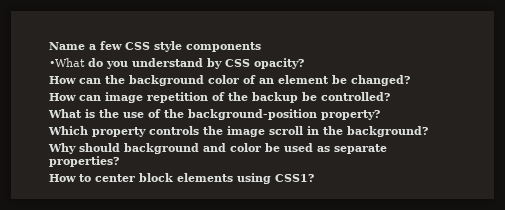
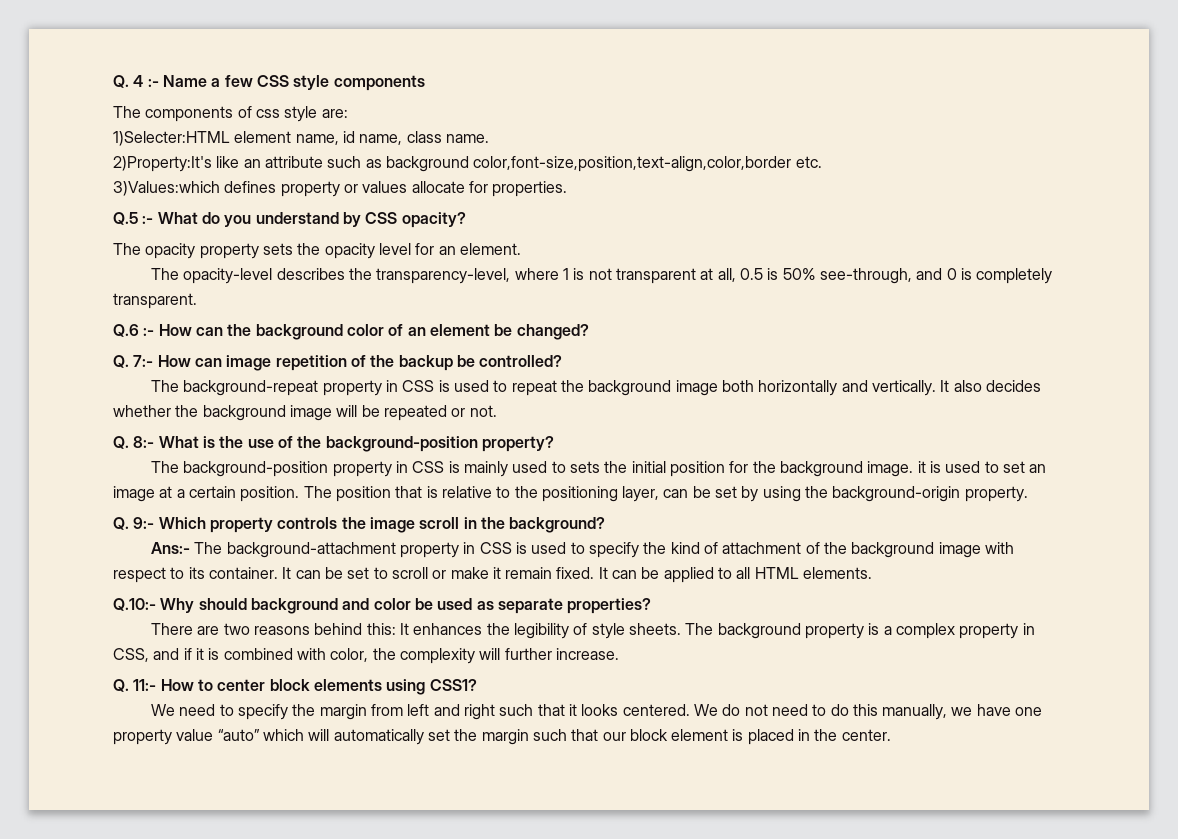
(49, 46) none -> [113,75,159,88] Q. 4 :-
[49,58,85,67] •What -> [113,106,348,122] [113,131,489,146] [113,156,822,172] [113,181,568,197] [113,212,198,225] The components of css style are: // 1)Selecter:HTML element name, id name, class name. // 2)Property:It's like an attribute such as background color,font-size,position,text-align,color,border etc. // 3)Values:which defines property or values allocate for properties. // Q.5 :- What
(304, 63) none -> [113,243,521,259] [151,268,1053,284] [113,293,197,309] [113,324,155,337] The opacity property sets the opacity level for an element. // The opacity-level describes the transparency-level, where 1 is not transparent at all, 0.5 is 50% see-through, and 0 is completely transparent. // Q.6 :-
(410, 80) none -> [113,355,154,368] Q. 7:-
(390, 96) none -> [151,380,1041,396] [113,405,497,421] [113,436,155,449] The background-repeat property in CSS is used to repeat the background image both horizontally and vertically. It also decides whether the background image will be repeated or not. // Q. 8:-
(380, 115) none -> [151,461,1047,477] [113,486,1028,502] [113,517,155,530] The background-position property in CSS is mainly used to sets the initial position for the background image. it is used to set an image at a certain position. The position that is relative to the positioning layer, can be set by using the background-origin property. // Q. 9:-
(428, 131) none -> [151,542,1014,558] [113,567,873,583] [113,598,156,611] Ans:- The background-attachment property in CSS is used to specify the kind of attachment of the background image with respect to its container. It can be set to scroll or make it remain fixed. It can be applied to all HTML elements. // Q.10:-
(119, 161) none -> [151,623,1035,639] [113,648,619,664] [113,679,157,692] There are two reasons behind this: It enhances the legibility of style sheets. The background property is a complex property in CSS, and if it is combined with color, the complexity will further increase. // Q. 11:-
(314, 178) none -> [151,704,1043,720] [113,729,891,745] // We need to specify the margin from left and right such that it looks centered. We do not need to do this manually, we have one property value “auto” which will automatically set the margin such that our block element is placed in the center.

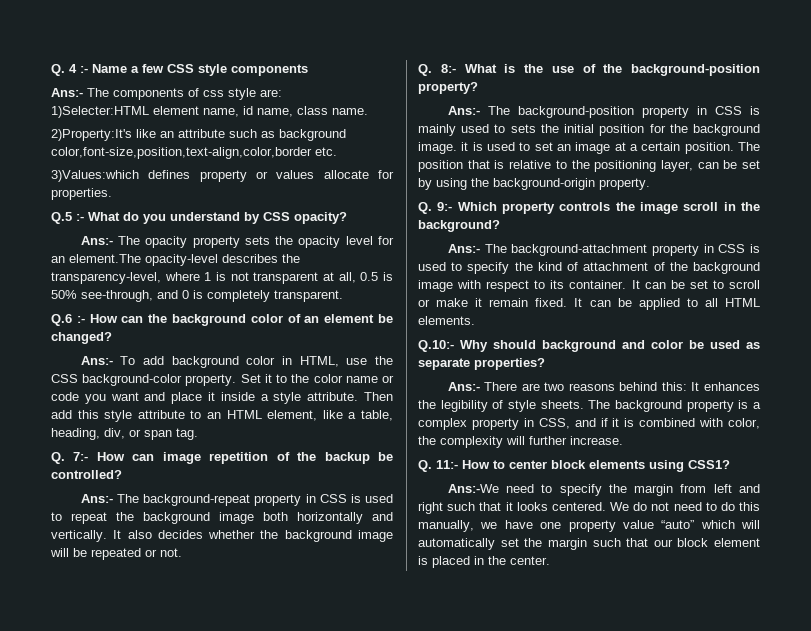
(425, 83) none -> [51,88,83,97] Ans:-
(466, 220) none -> [80,236,113,245] Ans:-
[459,243,521,255] [151,268,180,280] element. // The -> [69,254,141,263] element.The
(589, 332) none -> [80,356,393,368] [51,374,395,386] [51,392,394,404] [51,410,394,422] [51,428,198,440] // Ans:- To add background color in HTML, use the CSS background-color property. Set it to the color name or code you want and place it inside a style attribute. Then add this style attribute to an HTML element, like a table, heading, div, or span tag.
(563, 361) none -> [80,494,113,503] Ans:-
(554, 444) none -> [447,106,480,115] Ans:-
(652, 606) none -> [447,382,480,391] Ans:-
[151,704,176,716] We -> [447,484,499,493] Ans:-We

